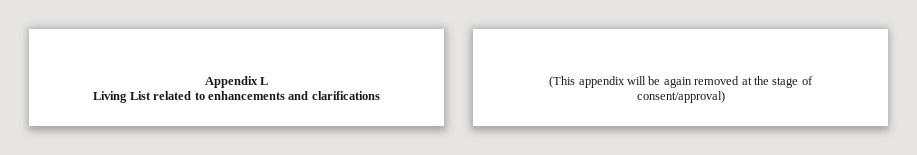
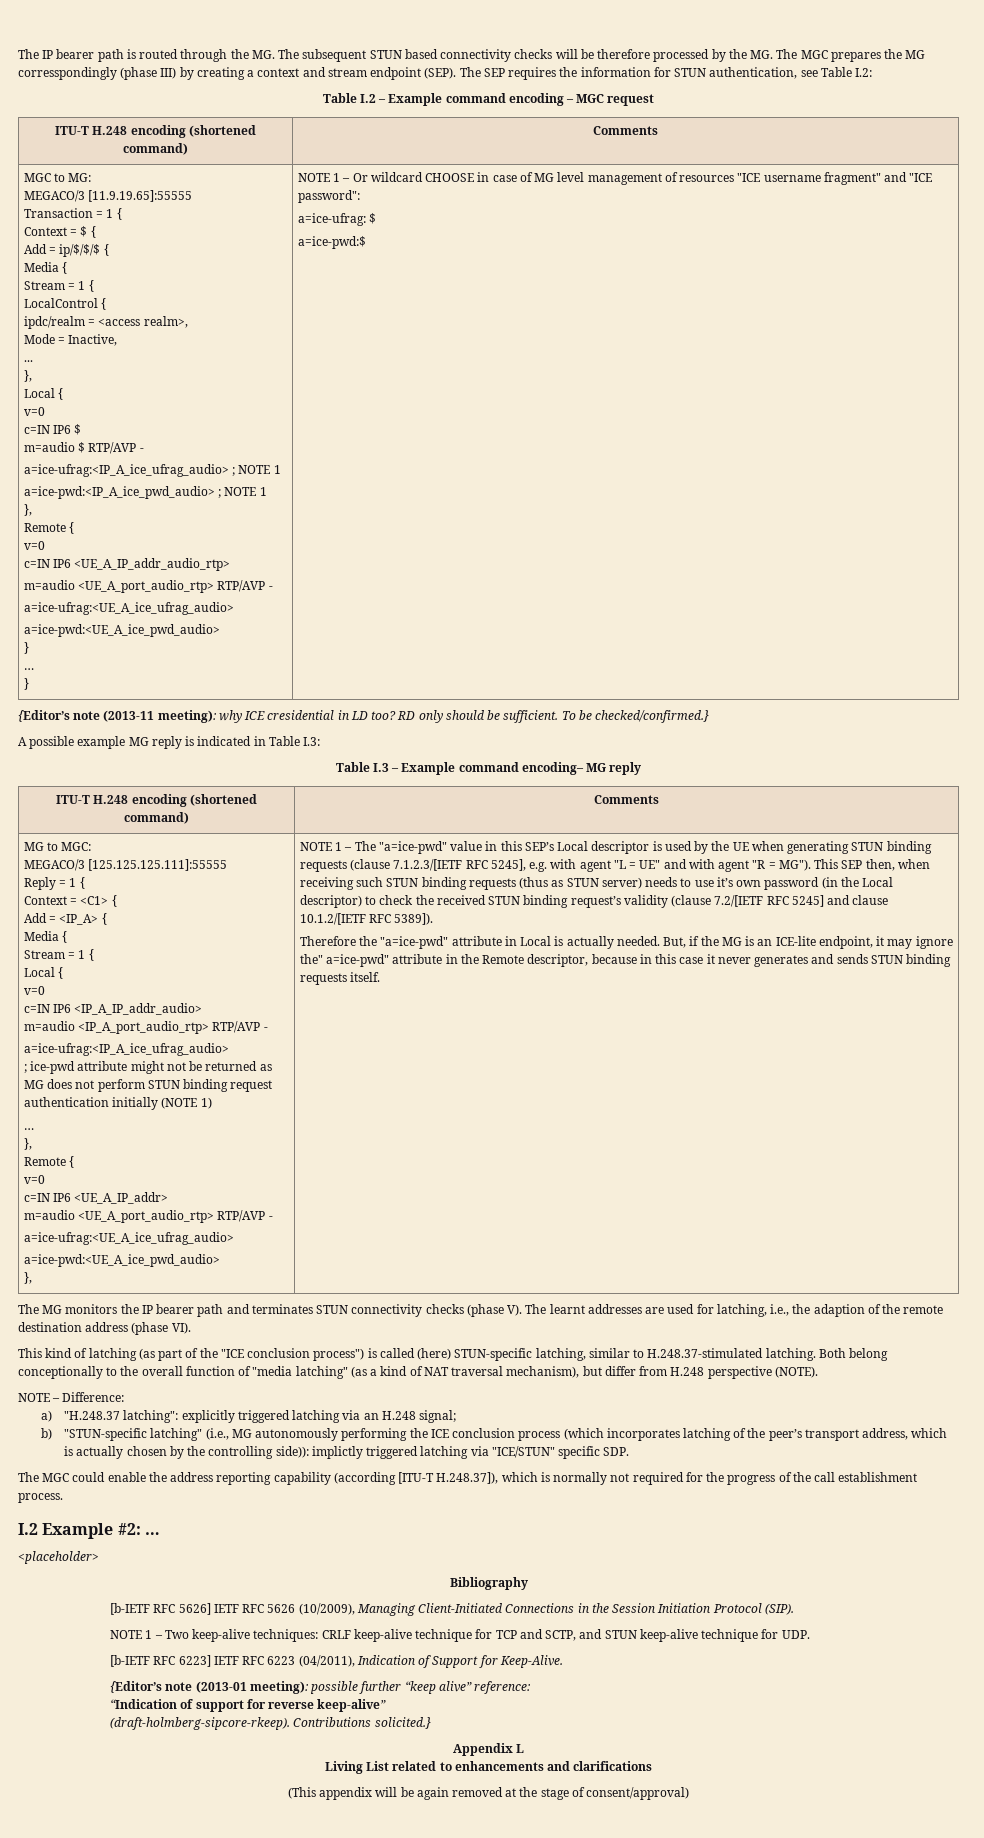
(204, 82) none -> [18,49,926,62] [18,67,873,80] [322,93,655,106] [55,125,256,138] [123,143,188,155] [592,126,658,135] [23,173,92,182] [23,190,193,202] [23,208,122,220] [23,226,96,238] [23,244,109,257] [23,262,68,274] [23,280,94,292] [23,298,107,310] [23,316,188,329] [23,334,118,346] [23,360,33,362] [23,370,32,382] [23,388,64,400] [23,407,45,416] [23,424,82,435] [23,442,144,454] [23,464,281,477] [23,486,267,499] [23,504,32,516] [23,522,75,534] [23,541,45,550] [23,558,231,571] [23,580,273,593] [23,602,234,615] [23,624,220,637] [23,642,29,654] [23,668,34,670] [23,678,29,690] [297,172,933,185] [297,190,360,203] [297,213,377,226] [297,236,366,249] [18,710,710,723] [18,736,321,749] [335,762,642,775] [56,794,257,807] [124,812,189,824] [593,795,659,804] [23,842,92,851] [23,859,228,871] [23,877,85,890] [23,895,117,907] [23,913,107,925] [23,931,68,943] [23,949,94,961] [23,967,64,979] [23,986,45,995] [23,1003,203,1015] [23,1021,268,1034] [23,1043,229,1056] [23,1061,272,1074] [23,1079,273,1092] [23,1097,212,1110] [23,1128,34,1130] [23,1138,32,1150] [23,1156,75,1168] [23,1175,45,1184] [23,1192,169,1204] [23,1210,273,1223] [23,1232,234,1245] [23,1254,220,1267] [23,1272,32,1284] [299,841,932,854] [299,859,930,872] [299,877,894,890] [299,895,889,908] [299,913,434,925] [299,936,953,949] [299,954,952,967] [299,972,381,985] [18,1304,944,1317] [18,1322,191,1335] [18,1348,889,1361] [18,1366,818,1379] [18,1392,125,1402] [41,1410,457,1423] [41,1428,948,1441] [64,1446,630,1459] [18,1472,918,1485] [18,1493,63,1503] [18,1523,160,1539] [18,1551,99,1564] [449,1577,528,1590] [110,1603,794,1616] [110,1629,810,1642] [110,1655,563,1668] [110,1681,531,1694] [110,1699,387,1712] [110,1717,431,1730] The IP bearer path is routed through the MG. The subsequent STUN based connectivity checks will be therefore processed by the MG. The MGC prepares the MG corresspondingly (phase III) by creating a context and stream endpoint (SEP). The SEP requires the information for STUN authentication, see Table I.2: // Table I.2 – Example command encoding – MGC request // ITU-T H.248 encoding (shortened command) | Comments // MGC to MG: // MEGACO/3 [11.9.19.65]:55555 // Transaction = 1 { // Context = $ { // Add = ip/$/$/$ { // Media { // Stream = 1 { // LocalControl { // ipdc/realm = <access realm>, // Mode = Inactive, // ... // }, // Local { // v=0 // c=IN IP6 $ // m=audio $ RTP/AVP - // a=ice-ufrag:<IP_A_ice_ufrag_audio> ; NOTE 1 // a=ice-pwd:<IP_A_ice_pwd_audio> ; NOTE 1 // }, // Remote { // v=0 // c=IN IP6 <UE_A_IP_addr_audio_rtp> // m=audio <UE_A_port_audio_rtp> RTP/AVP - // a=ice-ufrag:<UE_A_ice_ufrag_audio> // a=ice-pwd:<UE_A_ice_pwd_audio> // } // … // } | NOTE 1 – Or wildcard CHOOSE in case of MG level management of resources "ICE username fragment" and "ICE password": // a=ice-ufrag: $ // a=ice-pwd:$ // {Editor’s note (2013-11 meeting): why ICE cresidential in LD too? RD only should be sufficient. To be checked/confirmed.} // A possible example MG reply is indicated in Table I.3: // Table I.3 – Example command encoding– MG reply // ITU-T H.248 encoding (shortened command) | Comments // MG to MGC: // MEGACO/3 [125.125.125.111]:55555 // Reply = 1 { // Context = <C1> { // Add = <IP_A> { // Media { // Stream = 1 { // Local { // v=0 // c=IN IP6 <IP_A_IP_addr_audio> // m=audio <IP_A_port_audio_rtp> RTP/AVP - // a=ice-ufrag:<IP_A_ice_ufrag_audio> // ; ice-pwd attribute might not be returned as MG does not perform STUN binding request authentication initially (NOTE 1) // … // }, // Remote { // v=0 // c=IN IP6 <UE_A_IP_addr> // m=audio <UE_A_port_audio_rtp> RTP/AVP - // a=ice-ufrag:<UE_A_ice_ufrag_audio> // a=ice-pwd:<UE_A_ice_pwd_audio> // }, | NOTE 1 – The "a=ice-pwd" value in this SEP’s Local descriptor is used by the UE when generating STUN binding requests (clause 7.1.2.3/[IETF RFC 5245], e.g. with agent "L = UE" and with agent "R = MG"). This SEP then, when receiving such STUN binding requests (thus as STUN server) needs to use it’s own password (in the Local descriptor) to check the received STUN binding request’s validity (clause 7.2/[IETF RFC 5245] and clause 10.1.2/[IETF RFC 5389]). // Therefore the "a=ice-pwd" attribute in Local is actually needed. But, if the MG is an ICE-lite endpoint, it may ignore the" a=ice-pwd" attribute in the Remote descriptor, because in this case it never generates and sends STUN binding requests itself. // The MG monitors the IP bearer path and terminates STUN connectivity checks (phase V). The learnt addresses are used for latching, i.e., the adaption of the remote destination address (phase VI). // This kind of latching (as part of the "ICE conclusion process") is called (here) STUN-specific latching, similar to H.248.37-stimulated latching. Both belong conceptionally to the overall function of "media latching" (as a kind of NAT traversal mechanism), but differ from H.248 perspective (NOTE). // NOTE – Difference: // a) "H.248.37 latching": explicitly triggered latching via an H.248 signal; // b) "STUN-specific latching" (i.e., MG autonomously performing the ICE conclusion process (which incorporates latching of the peer’s transport address, which is actually chosen by the controlling side)): implictly triggered latching via "ICE/STUN" specific SDP. // The MGC could enable the address reporting capability (according [ITU-T H.248.37]), which is normally not required for the progress of the call establishment process. // I.2 Example #2: … // <placeholder> // Bibliography // [b-IETF RFC 5626] IETF RFC 5626 (10/2009), Managing Client-Initiated Connections in the Session Initiation Protocol (SIP). // NOTE 1 – Two keep-alive techniques: CRLF keep-alive technique for TCP and SCTP, and STUN keep-alive technique for UDP. // [b-IETF RFC 6223] IETF RFC 6223 (04/2011), Indication of Support for Keep-Alive. // {Editor’s note (2013-01 meeting): possible further “keep alive” reference: // “Indication of support for reverse keep-alive” // (draft-holmberg-sipcore-rkeep). Contributions solicited.} //

